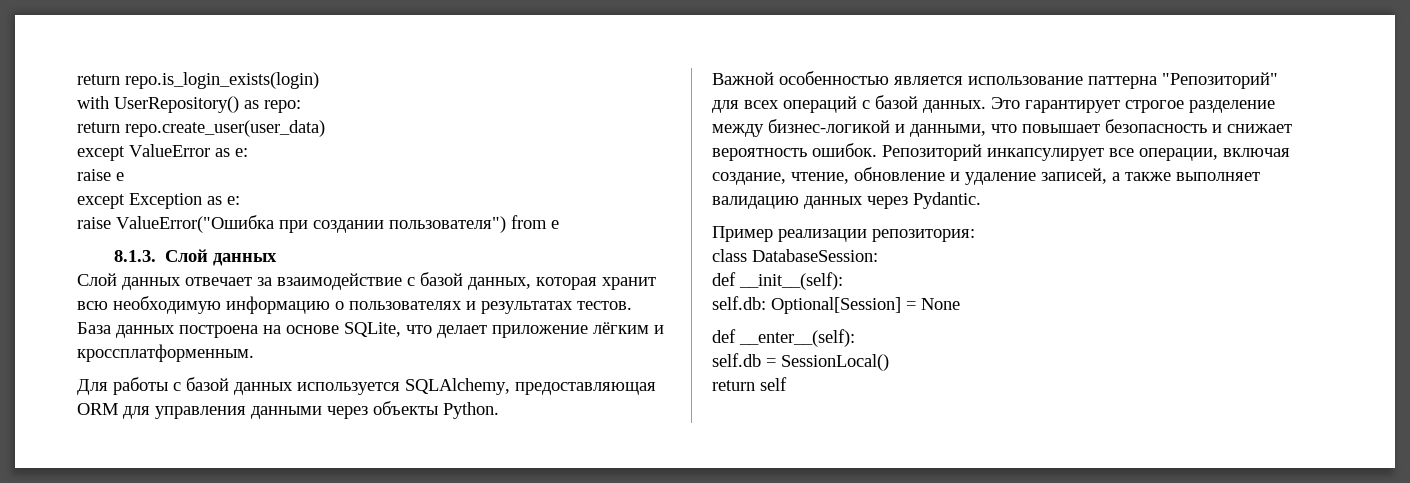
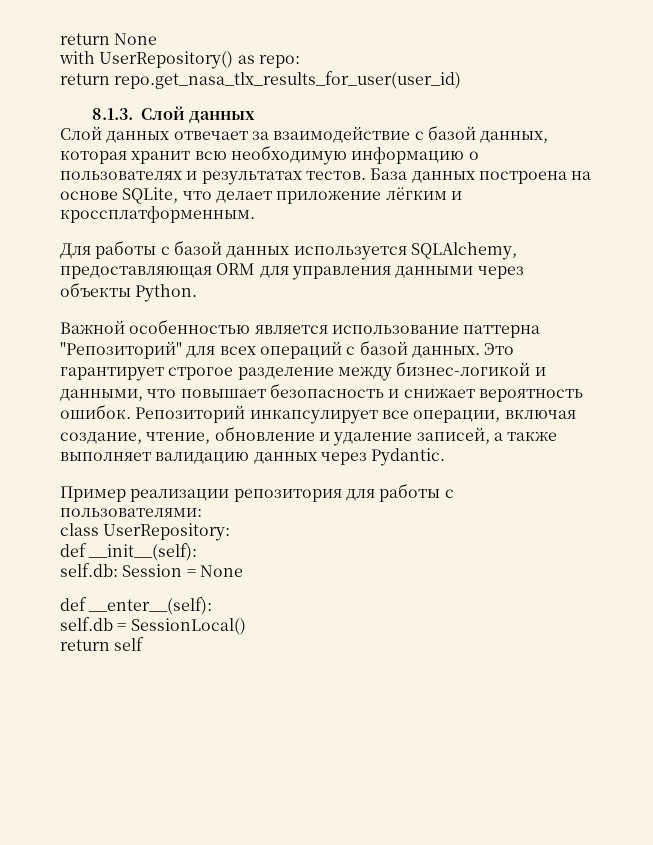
[77,72,319,89] return repo.is_login_exists(login) -> [60,33,158,45] return None
[125,120,325,137] [77,144,248,161] [77,169,124,181] [77,193,240,209] [77,215,559,233] repo.create_user(user_data) // except ValueError as e: // raise e // except Exception as e: // raise ValueError("Ошибка при создании пользователя") from e -> [114,71,462,89] repo.get_nasa_tlx_results_for_user(user_id)
[872,229,975,242] репозитория: -> [233,483,454,502] [60,508,202,517] репозитория для работы с пользователями:
[752,249,878,262] DatabaseSession: -> [103,523,231,541] UserRepository:
[771,297,901,314] Optional[Session] -> [122,564,183,577] Session

